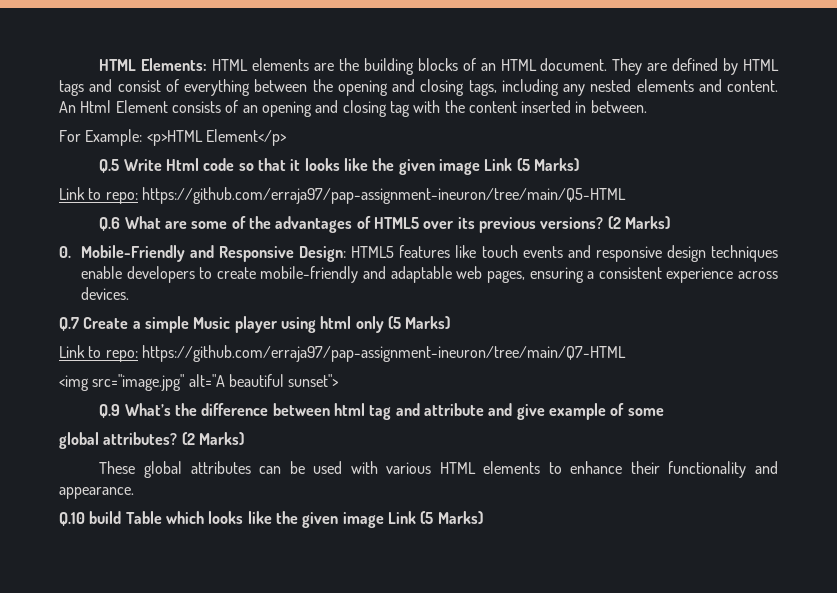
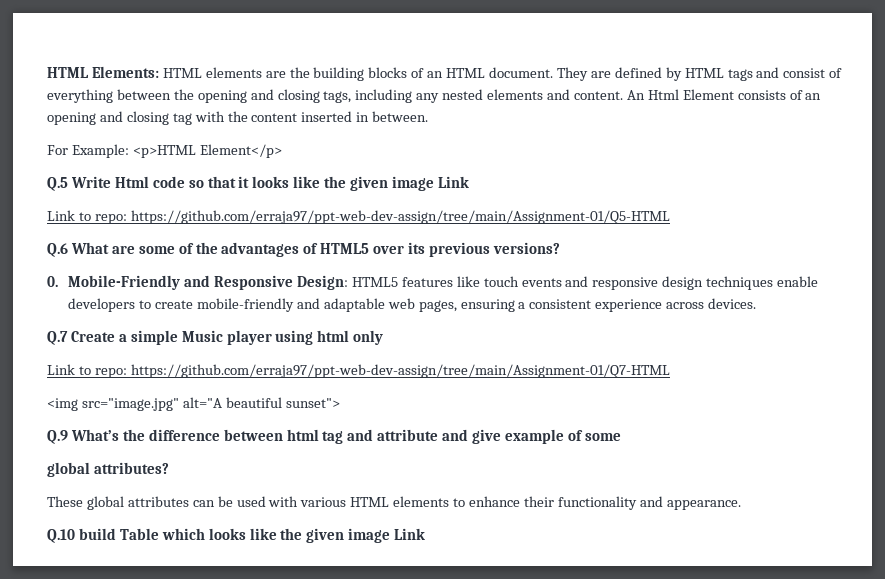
[516,158,579,171] [59,187,626,204] (5 Marks) // Link to repo: https://github.com/erraja97/pap-assignment-ineuron/tree/main/Q5-HTML -> [47,210,670,224] // Link to repo: https://github.com/erraja97/ppt-web-dev-assign/tree/main/Assignment-01/Q5-HTML
[607,216,670,229] (2 Marks) -> (560, 248) none
[387,316,451,329] [59,345,626,362] (5 Marks) // Link to repo: https://github.com/erraja97/pap-assignment-ineuron/tree/main/Q7-HTML -> [47,364,670,378] // Link to repo: https://github.com/erraja97/ppt-web-dev-assign/tree/main/Assignment-01/Q7-HTML
[181,432,244,445] (2 Marks) -> (169, 468) none
[420,511,483,524] (5 Marks) -> (426, 534) none

